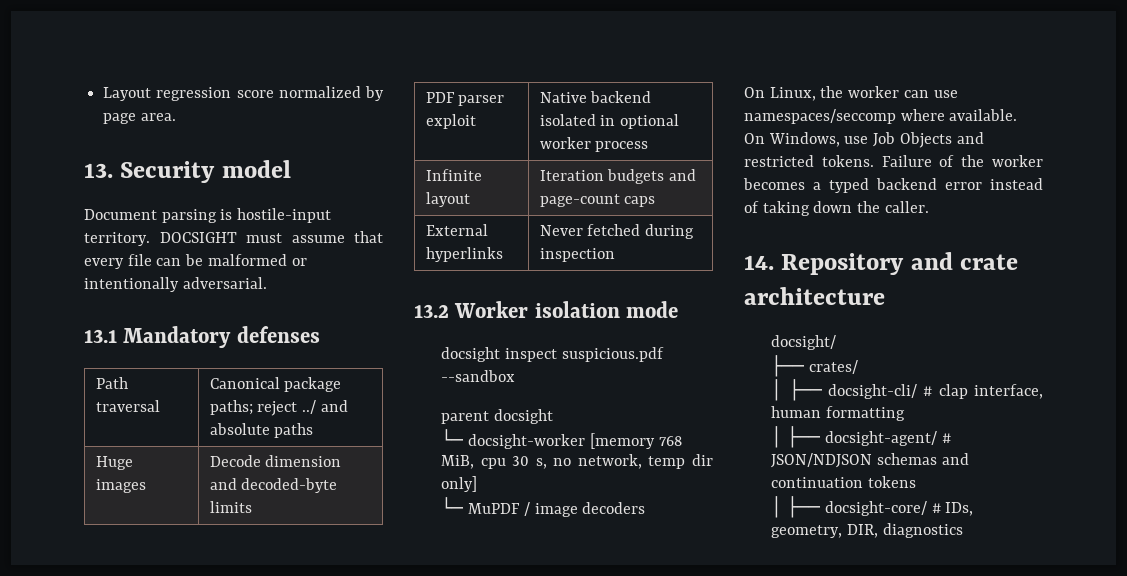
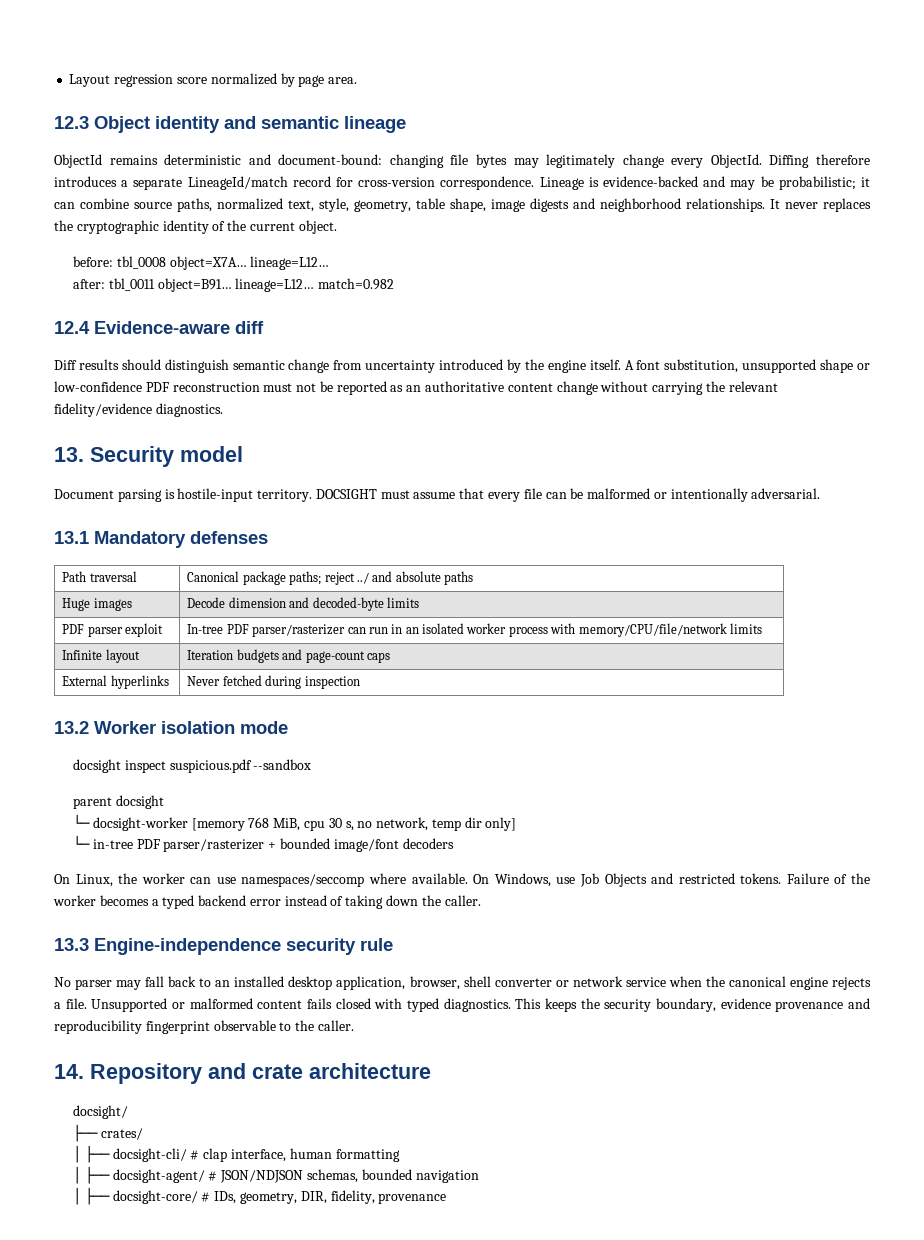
(176, 117) none -> [54,116,406,133] [54,154,870,168] [54,176,871,190] [54,198,871,212] [54,220,337,234] [73,256,330,270] [73,278,395,292] [54,321,264,334] [54,359,871,373] [54,381,778,395] [54,403,223,417] // 12.3 Object identity and semantic lineage // ObjectId remains deterministic and document-bound: changing file bytes may legitimately change every ObjectId. Diffing therefore introduces a separate LineageId/match record for cross-version correspondence. Lineage is evidence-backed and may be probabilistic; it can combine source paths, normalized text, style, geometry, table shape, image digests and neighborhood relationships. It never replaces the cryptographic identity of the current object. // before: tbl_0008 object=X7A… lineage=L12… // after: tbl_0011 object=B91… lineage=L12… match=0.982 // 12.4 Evidence-aware diff // Diff results should distinguish semantic change from uncertainty introduced by the engine itself. A font substitution, unsupported shape or low-confidence PDF reconstruction must not be reported as an authoritative content change without carrying the relevant fidelity/evidence diagnostics.
[539,91,652,103] [539,114,680,129] Native backend isolated in optional -> [187,623,465,637] In-tree PDF parser/rasterizer can run in an isolated
(649, 146) none -> [550,623,762,637] with memory/CPU/file/network limits
[468,502,578,517] MuPDF / image -> [92,838,399,852] in-tree PDF parser/rasterizer + bounded image/font
(929, 207) none -> [54,938,393,955] [54,976,871,990] [54,998,870,1012] [54,1020,354,1034] // 13.3 Engine-independence security rule // No parser may fall back to an installed desktop application, browser, shell converter or network service when the canonical engine rejects a file. Unsupported or malformed content fails closed with typed diagnostics. This keeps the security boundary, evidence provenance and reproducibility fingerprint observable to the caller.
[877,453,969,465] [771,476,917,488] schemas and continuation tokens -> [306,1169,479,1183] schemas, bounded navigation
[882,523,963,538] diagnostics -> [330,1190,447,1204] fidelity, provenance

